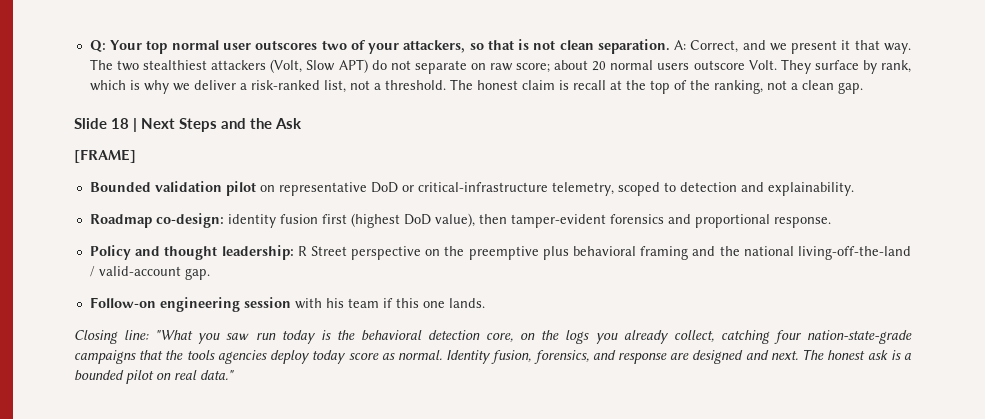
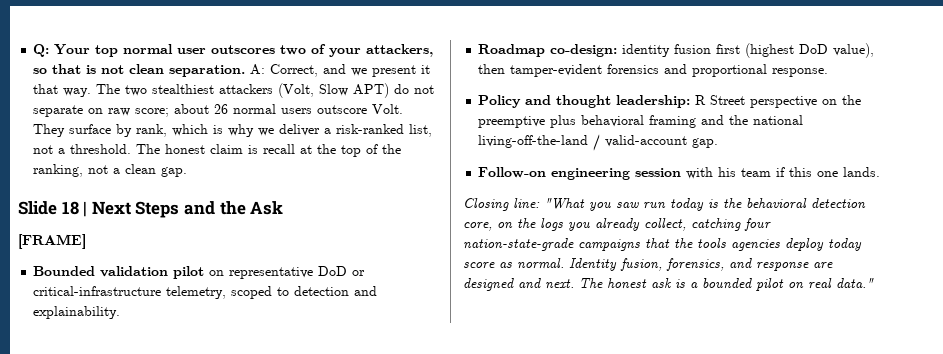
[592,61,607,71] 20 -> [214,104,229,114] 26

